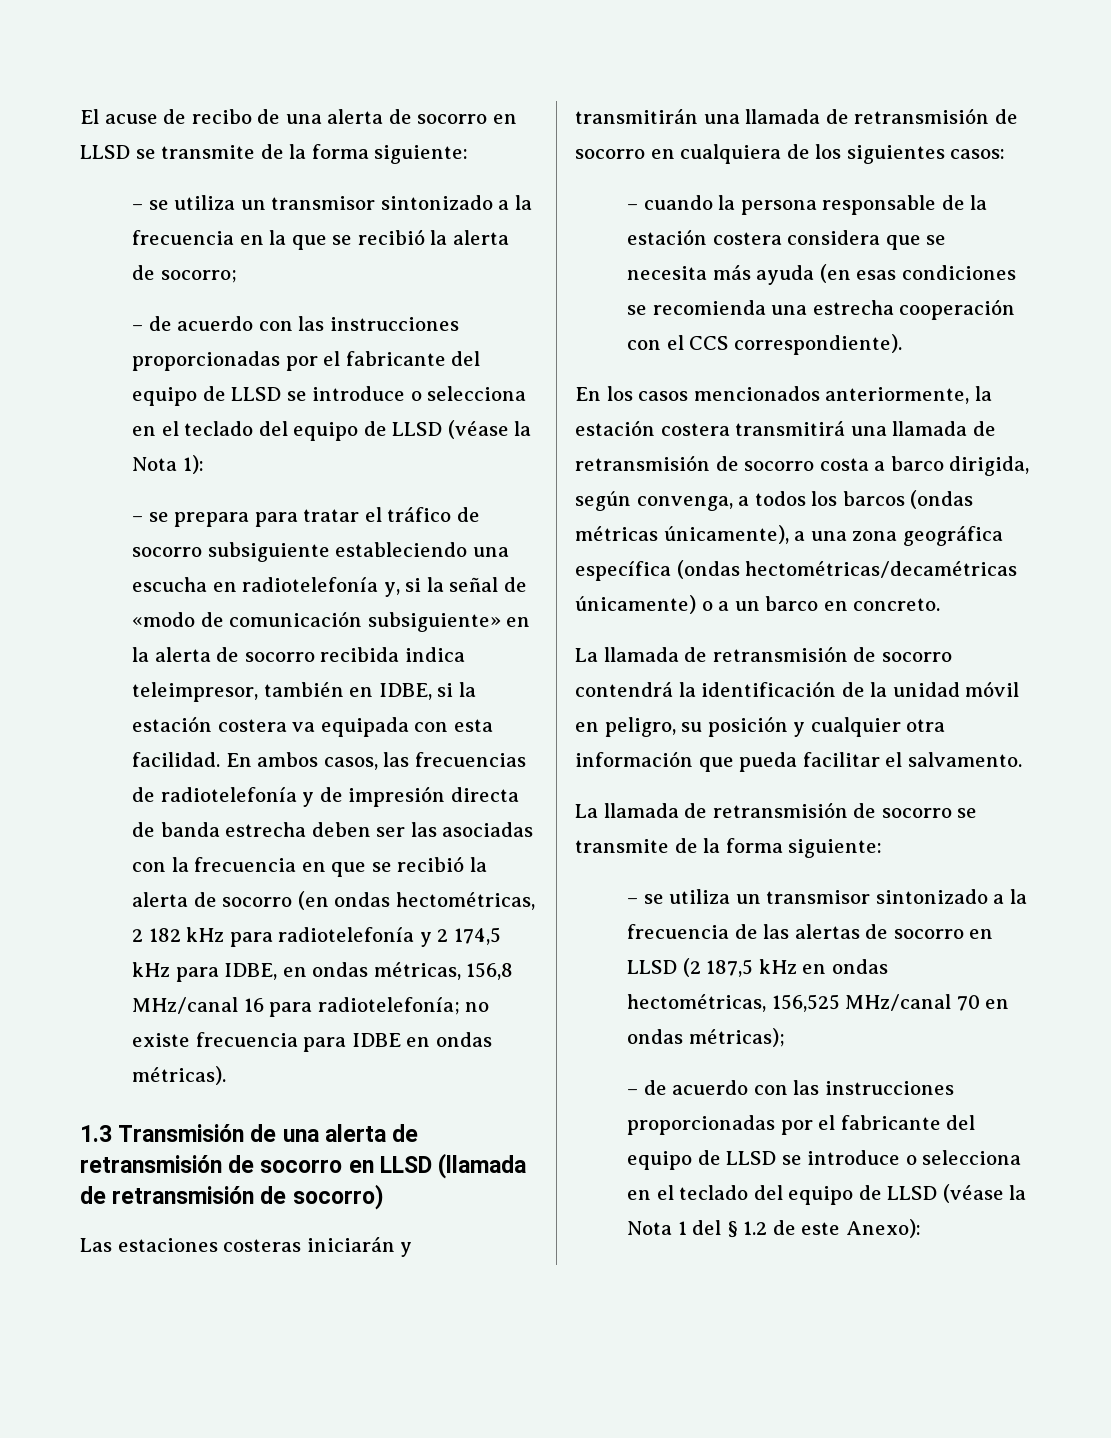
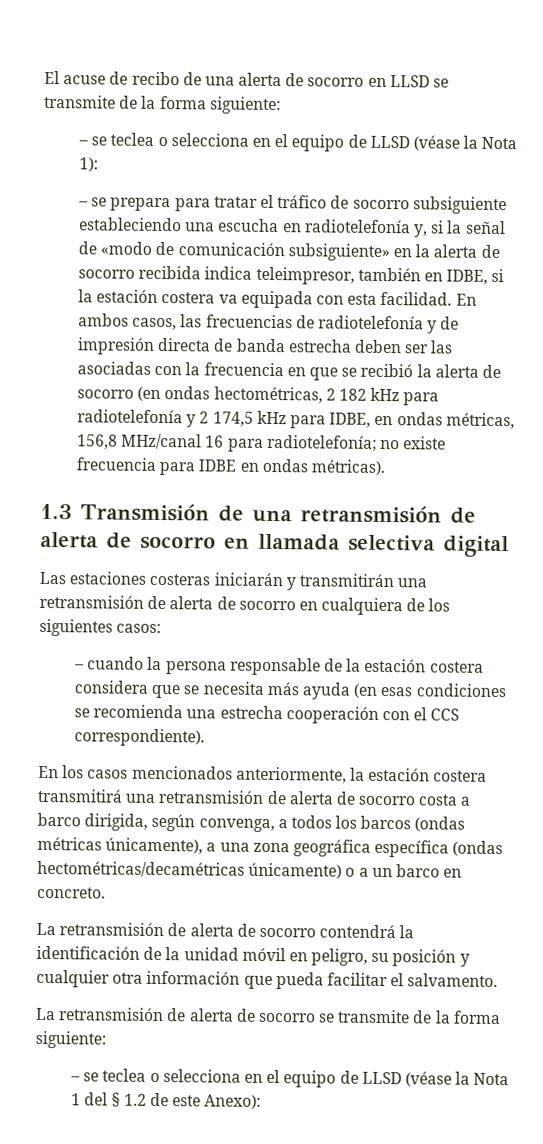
[174,195,532,210] [132,229,509,250] [132,265,237,283] [132,316,459,331] [132,351,481,371] [132,386,527,406] [132,421,288,436] utiliza un transmisor sintonizado a la frecuencia en la que se recibió la alerta de socorro; // – de acuerdo con las instrucciones proporcionadas por el fabricante del equipo de LLSD se introduce o selecciona en el teclado del -> [110,132,289,148] teclea o selecciona en el
[324,1124,419,1142] [80,1153,527,1179] [80,1184,384,1210] alerta de retransmisión de socorro en LLSD (llamada de retransmisión de socorro) -> [299,505,476,524] [40,531,509,558] retransmisión de alerta de socorro en llamada selectiva digital
[745,108,990,124] llamada de retransmisión -> [39,594,214,610] retransmisión de alerta
[892,421,996,436] [575,455,710,471] llamada de retransmisión -> [158,790,334,805] retransmisión de alerta
[603,646,848,662] llamada de retransmisión -> [59,922,234,937] retransmisión de alerta
[603,802,848,818] llamada de retransmisión -> [59,1007,234,1022] retransmisión de alerta
[669,889,1027,904] [627,924,994,939] [627,958,888,977] [627,994,1010,1012] [627,1028,785,1047] [627,1080,954,1095] [627,1115,976,1135] [627,1150,1022,1170] [627,1185,783,1200] utiliza un transmisor sintonizado a la frecuencia de las alertas de socorro en LLSD (2 187,5 kHz en ondas hectométricas, 156,525 MHz/canal 70 en ondas métricas); // – de acuerdo con las instrucciones proporcionadas por el fabricante del equipo de LLSD se introduce o selecciona en el teclado del -> [102,1068,281,1084] teclea o selecciona en el

